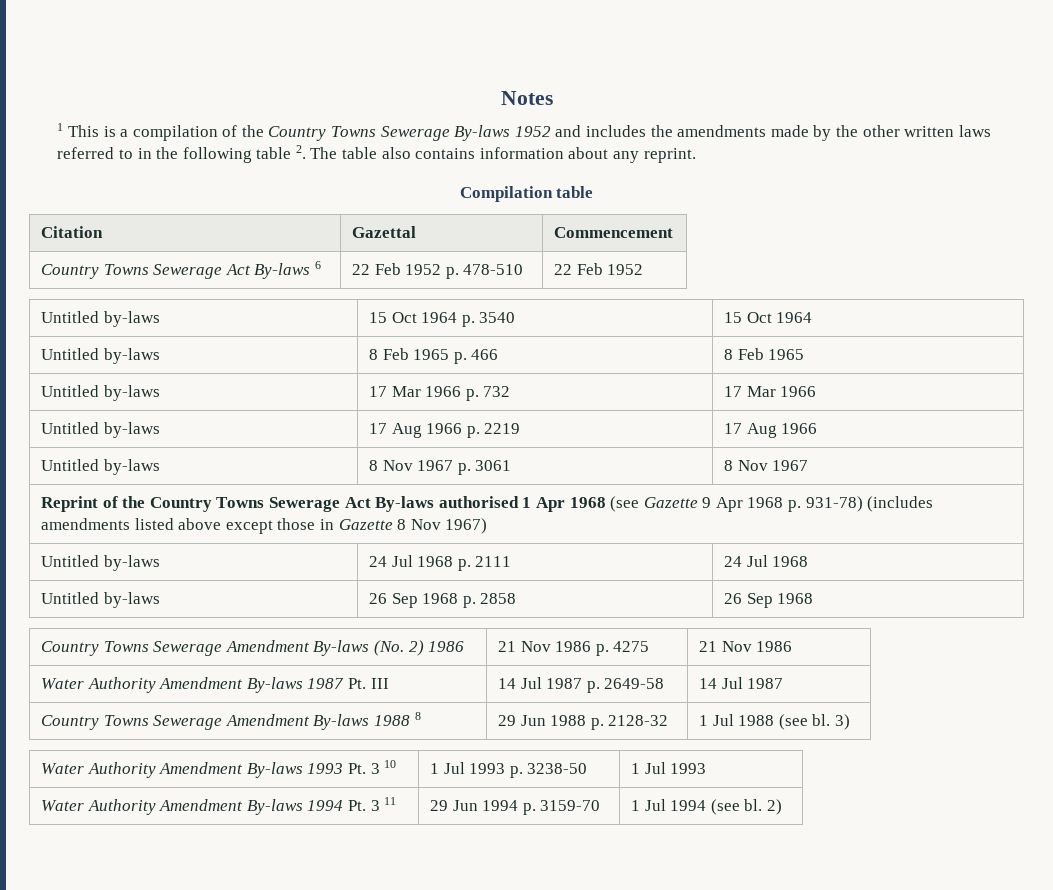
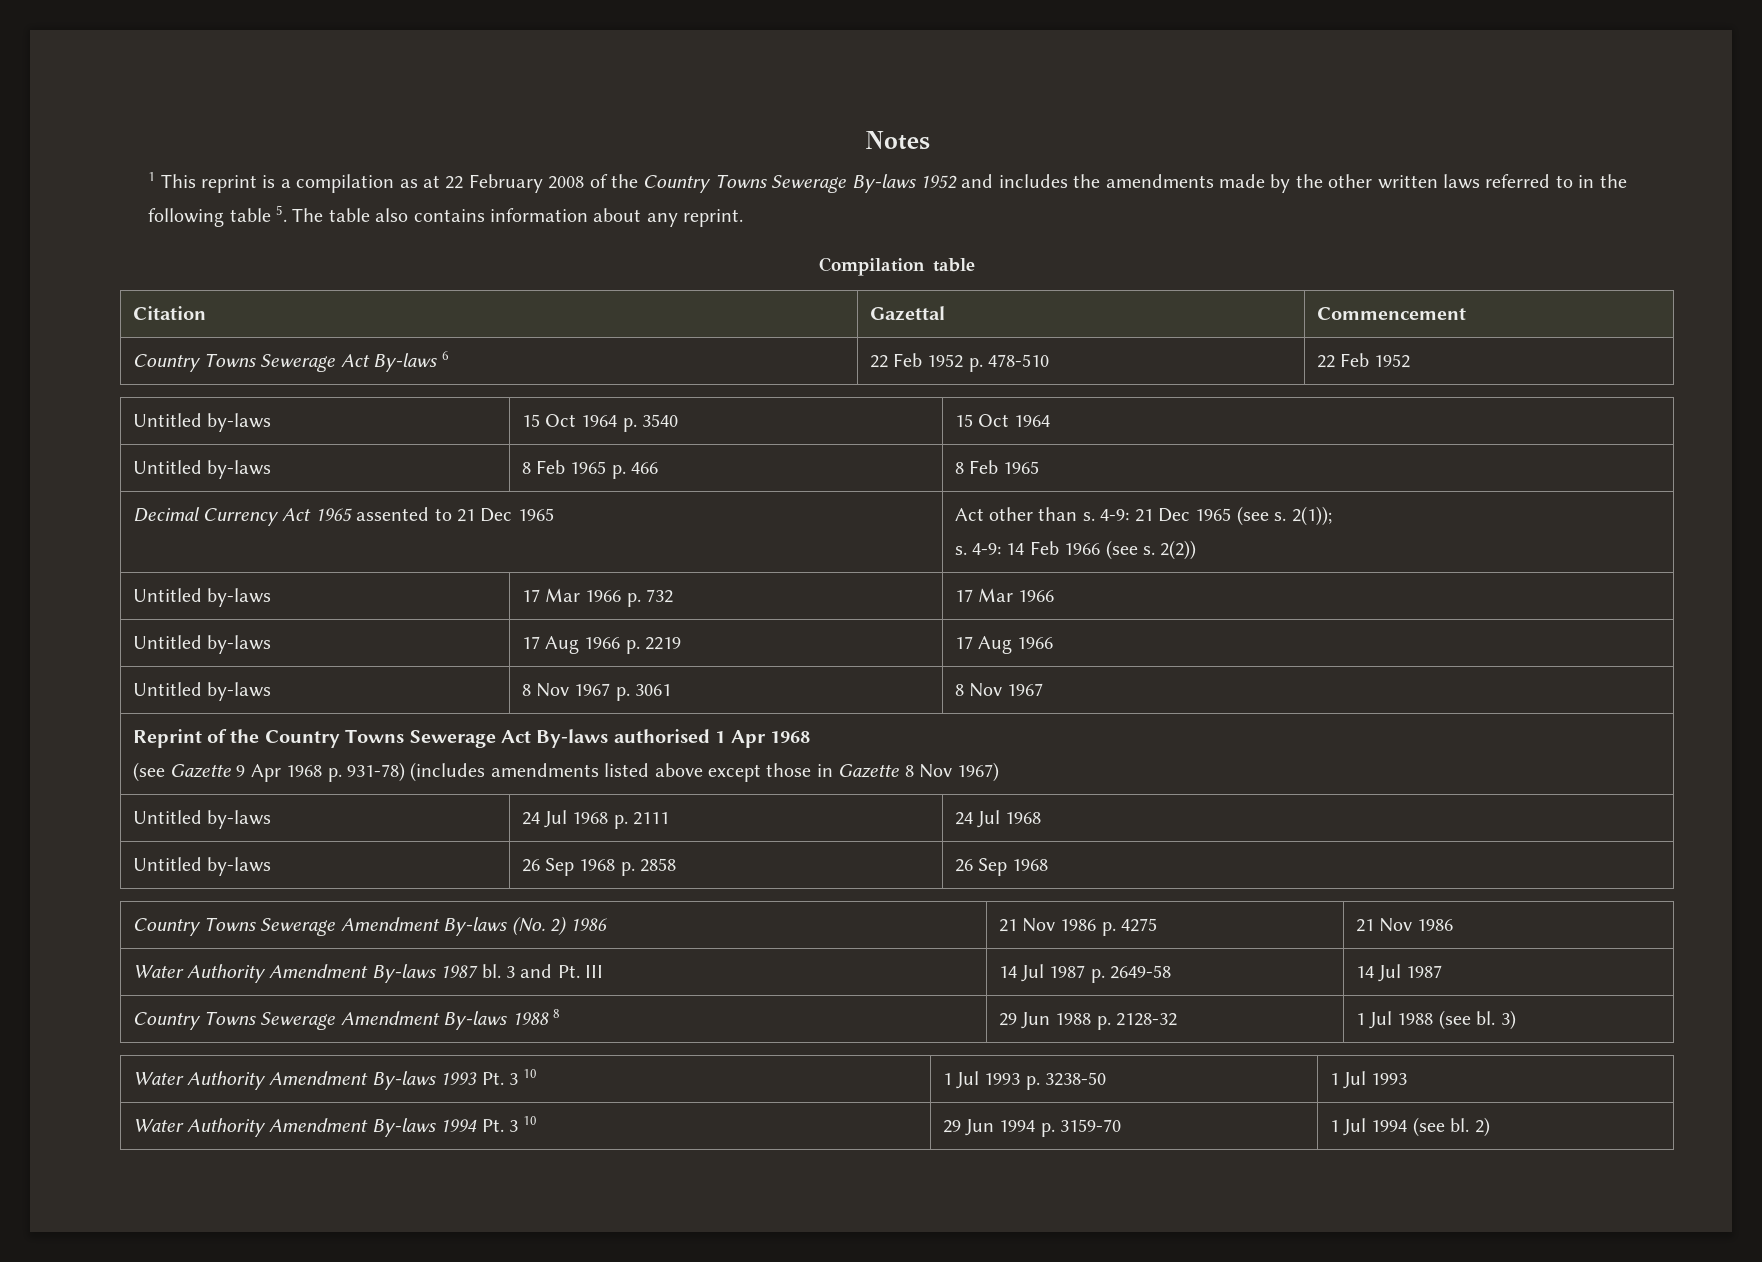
(99, 131) none -> [200,175,257,193] reprint
(218, 133) none -> [399,174,585,193] as at 22 February 2008
[295,145,306,159] 2. -> [275,205,287,222] 5.
(805, 354) none -> [132,507,554,526] [954,506,1332,526] [954,540,1197,560] // Decimal Currency Act 1965 assented to 21 Dec 1965 | Act other than s. 4-9: 21 Dec 1965 (see s. 2(1)); // s. 4-9: 14 Feb 1966 (see s. 2(2))
(606, 502) none -> (811, 737) //
(345, 683) none -> [481,964,553,978] bl. 3 and
[384,797,397,805] 11 -> [523,1116,538,1125] 10

